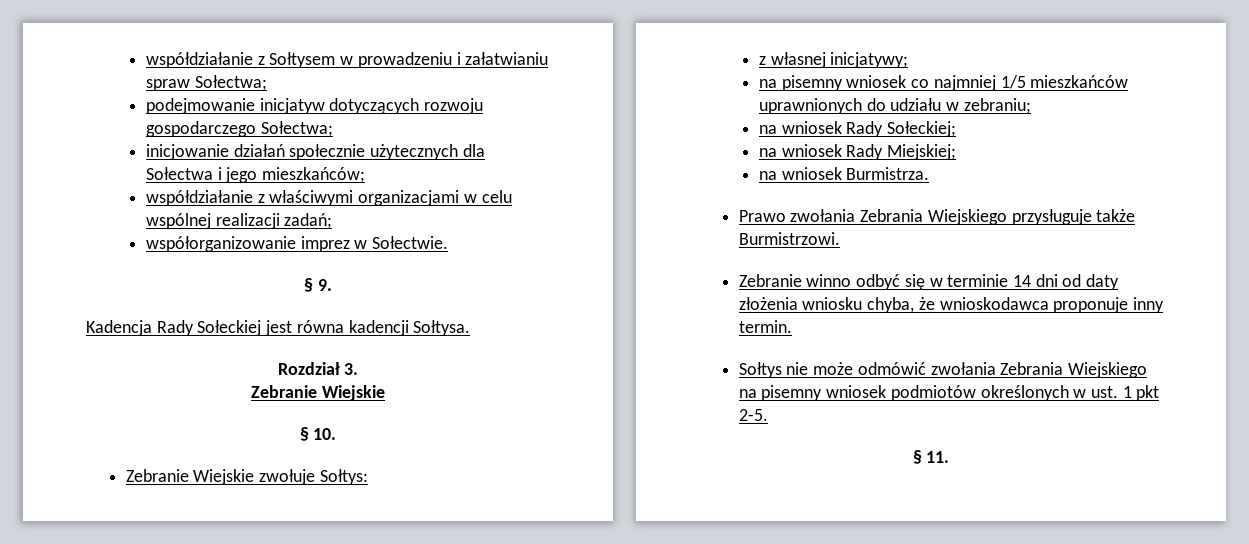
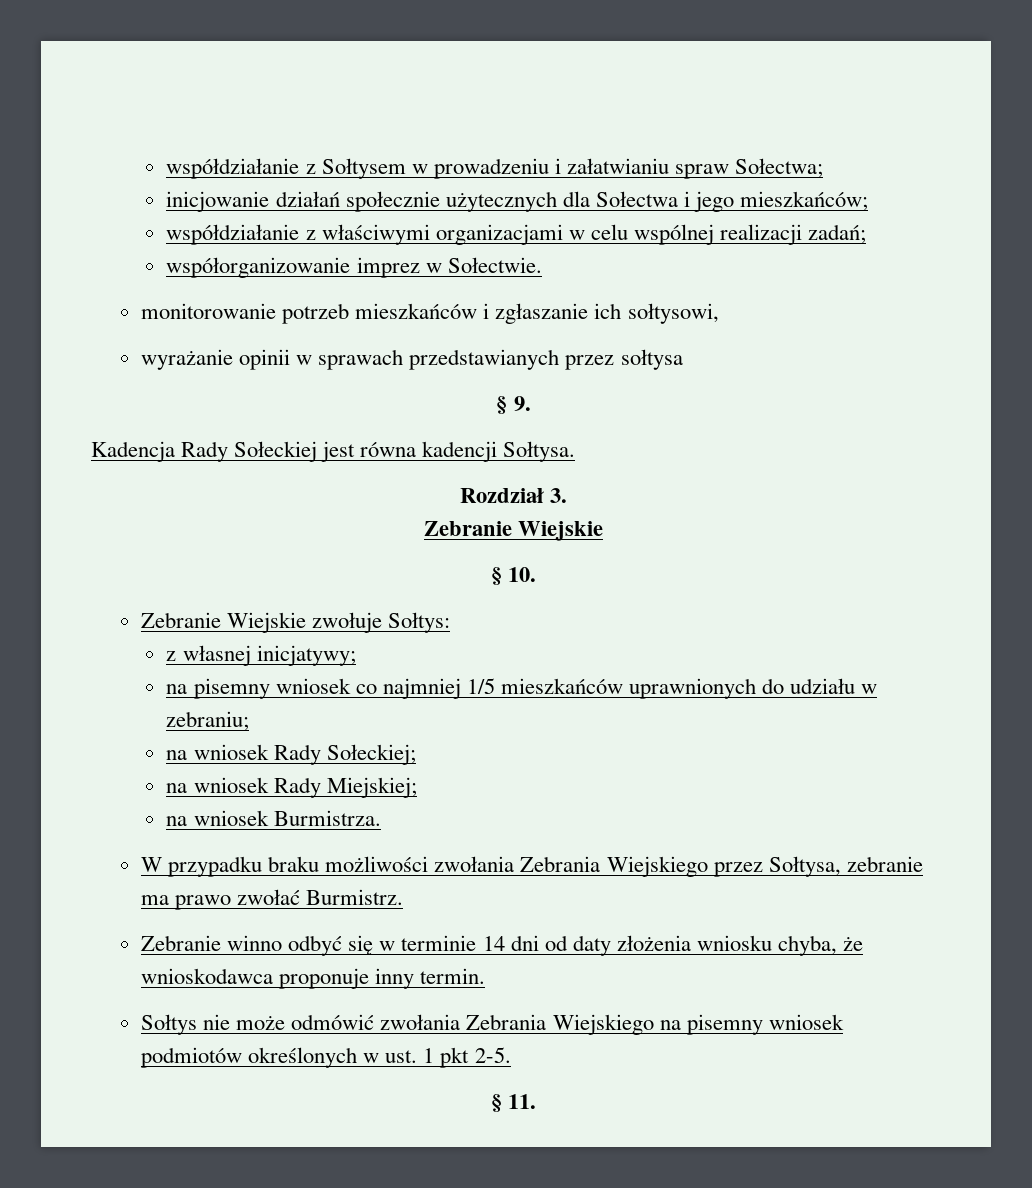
[145,98,484,114] [145,121,333,137] // podejmowanie inicjatyw dotyczących rozwoju gospodarczego Sołectwa; -> (824, 168) none
(449, 242) none -> [141,303,719,324] [141,349,683,370] // monitorowanie potrzeb mieszkańców i zgłaszanie ich sołtysowi, // wyrażanie opinii w sprawach przedstawianych przez sołtysa
[738,209,1136,225] [738,232,840,245] Prawo zwołania Zebrania Wiejskiego przysługuje także Burmistrzowi. -> [141,856,923,877] [141,889,404,910] W przypadku braku możliwości zwołania Zebrania Wiejskiego przez Sołtysa, zebranie ma prawo zwołać Burmistrz.

